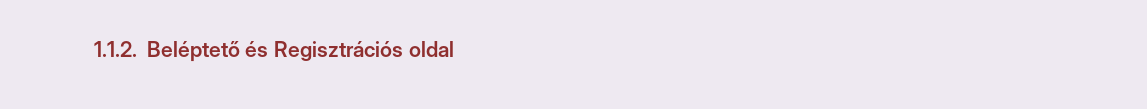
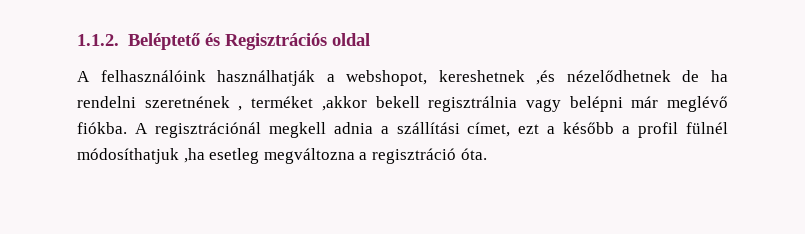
(454, 49) none -> [77,70,728,86] [77,96,728,112] [77,122,728,138] [77,148,487,164] // A felhasználóink használhatják a webshopot, kereshetnek ,és nézelődhetnek de ha rendelni szeretnének , terméket ,akkor bekell regisztrálnia vagy belépni már meglévő fiókba. A regisztrációnál megkell adnia a szállítási címet, ezt a később a profil fülnél módosíthatjuk ,ha esetleg megváltozna a regisztráció óta.

